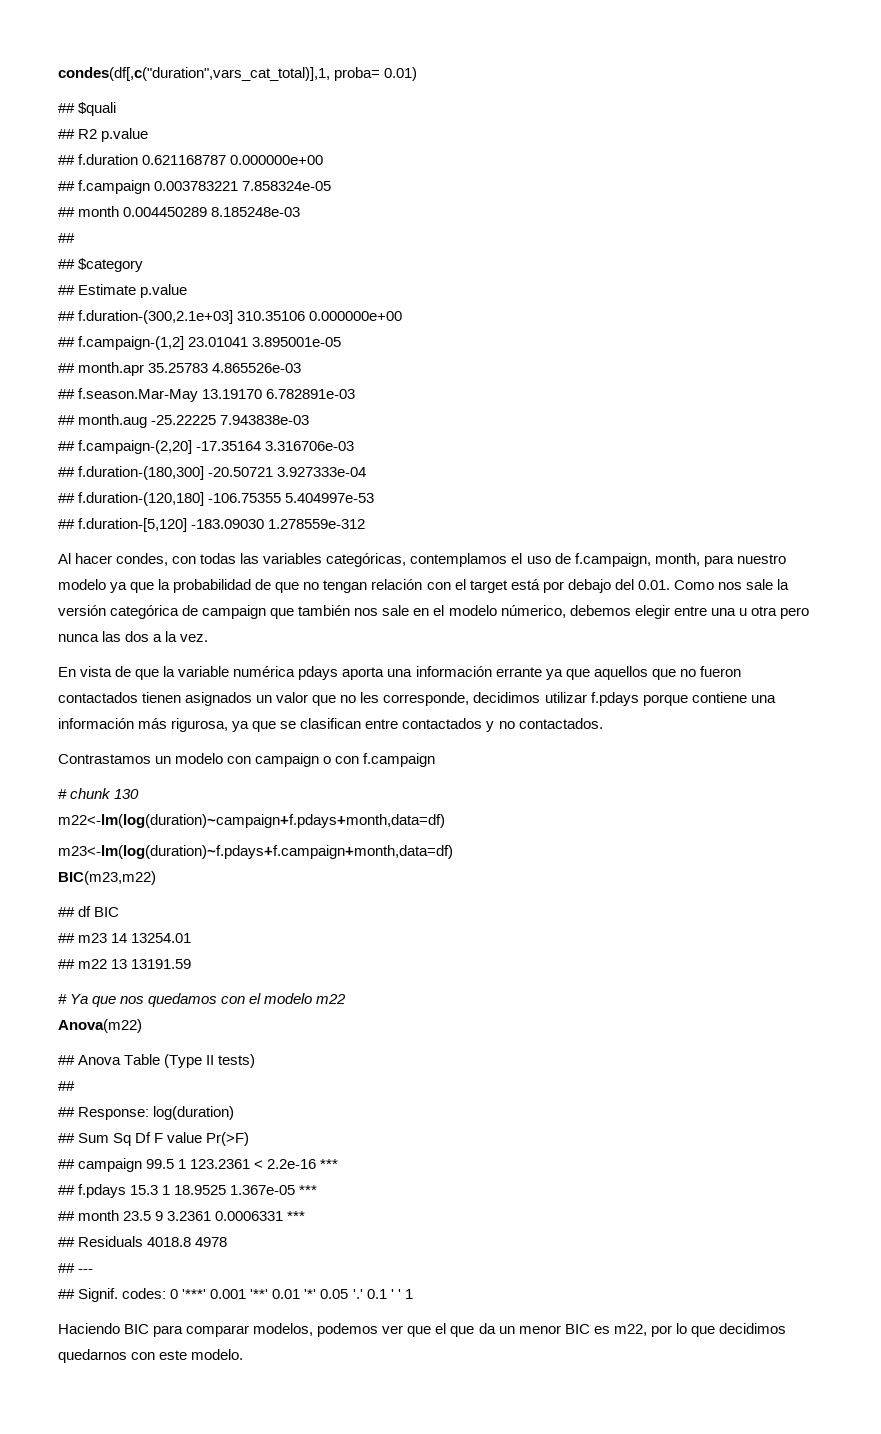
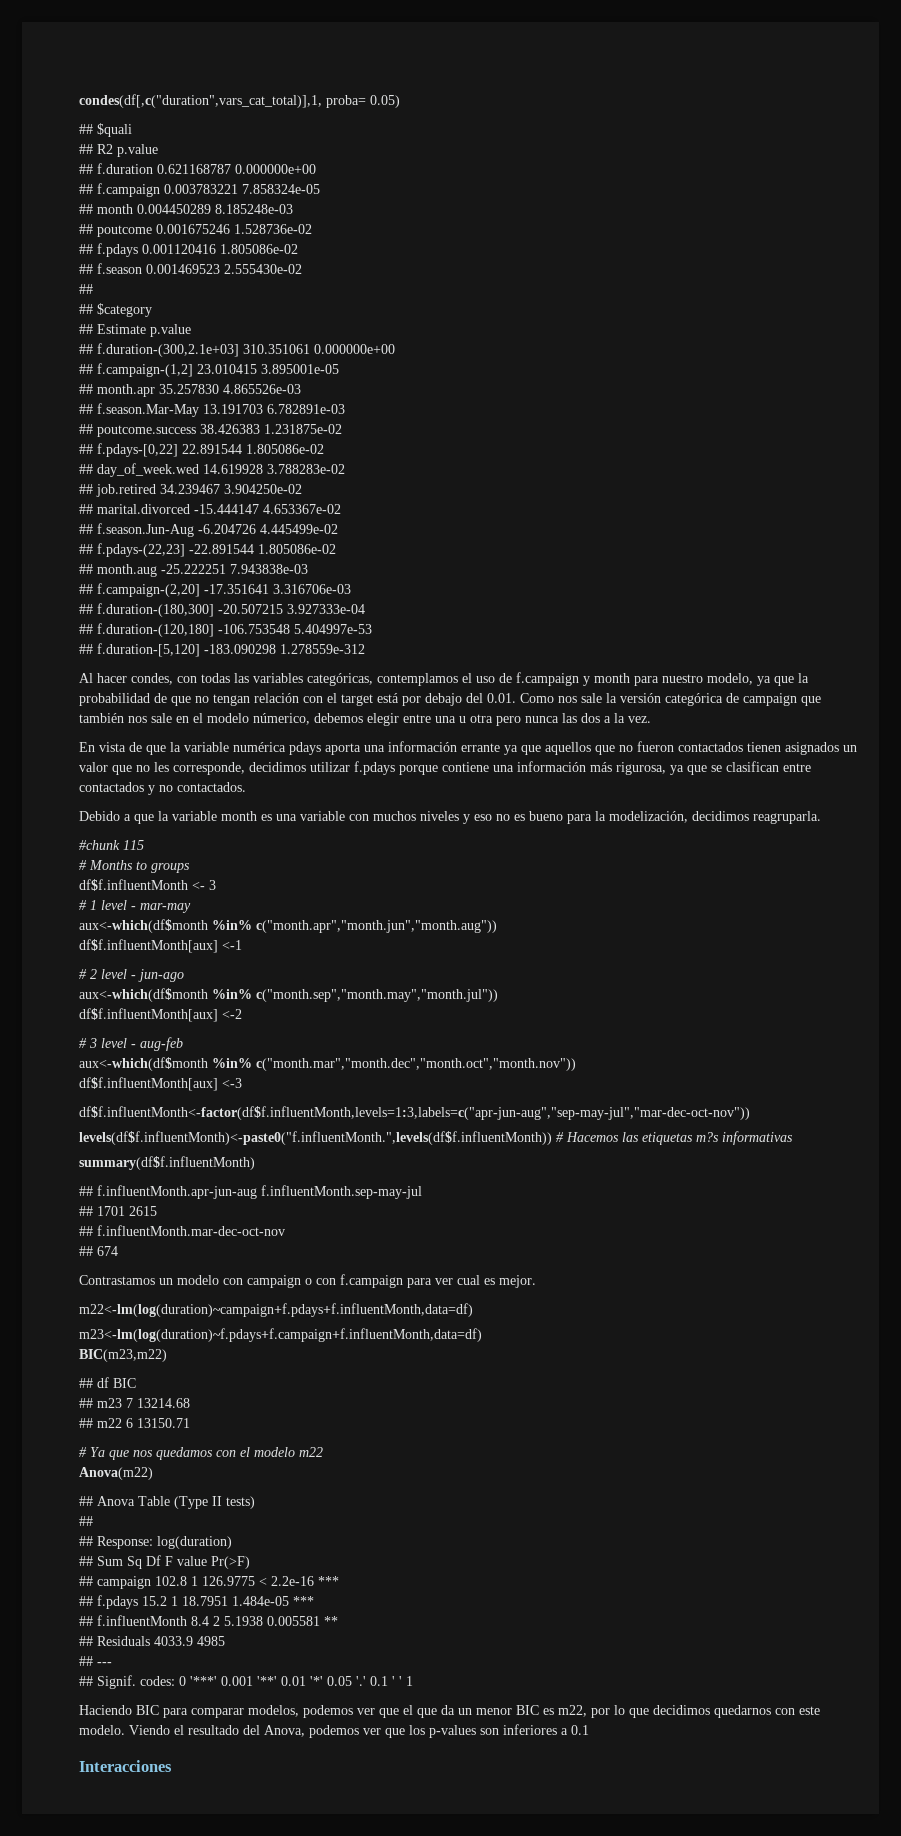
[384,67,418,81] 0.01) -> [370,95,400,108] 0.05)
(301, 212) none -> [79,224,312,237] [79,243,298,257] [79,263,302,274] // ## poutcome 0.001675246 1.528736e-02 // ## f.pdays 0.001120416 1.805086e-02 // ## f.season 0.001469523 2.555430e-02
[237,311,306,321] 310.35106 -> [243,344,310,354] 310.351061
[188,337,249,347] 23.01041 -> [197,364,257,374] 23.010415
[148,363,209,373] 35.25783 -> [159,384,219,394] 35.257830
[202,389,263,399] 13.19170 -> [203,404,263,414] 13.191703
(356, 394) none -> [79,424,342,437] [79,443,324,457] [79,463,345,477] [79,484,302,497] [79,504,341,514] [79,523,338,537] [79,543,336,557] // ## poutcome.success 38.426383 1.231875e-02 // ## f.pdays-[0,22] 22.891544 1.805086e-02 // ## day_of_week.wed 14.619928 3.788283e-02 // ## job.retired 34.239467 3.904250e-02 // ## marital.divorced -15.444147 4.653367e-02 // ## f.season.Jun-Aug -6.204726 4.445499e-02 // ## f.pdays-(22,23] -22.891544 1.805086e-02
[151,415,217,425] -25.22225 -> [161,564,226,574] -25.222251
[196,441,262,451] -17.35164 -> [204,584,269,594] -17.351641
[208,467,274,477] -20.50721 -> [218,604,283,614] -20.507215
[208,493,282,503] -106.75355 -> [218,624,290,634] -106.753548
[191,519,265,529] -183.09030 -> [204,644,276,654] -183.090298
[574,553,700,567] f.campaign, month, -> [516,672,630,686] f.campaign y month
[58,579,106,590] modelo -> [707,673,753,685] modelo,
(603, 723) none -> [79,811,821,824] [79,840,144,850] [79,860,190,873] [79,879,216,891] [79,900,191,913] [79,919,497,933] [79,939,242,953] [79,969,184,982] [79,988,498,1002] [79,1008,242,1022] [79,1037,183,1051] [79,1057,576,1071] [79,1077,242,1091] [79,1106,750,1120] [79,1131,793,1145] [79,1156,255,1170] [79,1185,422,1199] [79,1206,157,1216] [79,1225,285,1236] [79,1246,118,1256] // Debido a que la variable month es una variable con muchos niveles y eso no es bueno para la modelización, decidimos reagruparla. // #chunk 115 // # Months to groups // df$f.influentMonth <- 3 // # 1 level - mar-may // aux<-which(df$month %in% c("month.apr","month.jun","month.aug")) // df$f.influentMonth[aux] <-1 // # 2 level - jun-ago // aux<-which(df$month %in% c("month.sep","month.may","month.jul")) // df$f.influentMonth[aux] <-2 // # 3 level - aug-feb // aux<-which(df$month %in% c("month.mar","month.dec","month.oct","month.nov")) // df$f.influentMonth[aux] <-3 // df$f.influentMonth<-factor(df$f.influentMonth,levels=1:3,labels=c("apr-jun-aug","sep-may-jul","mar-dec-oct-nov")) // levels(df$f.influentMonth)<-paste0("f.influentMonth.",levels(df$f.influentMonth)) # Hacemos las etiquetas m?s informativas // summary(df$f.influentMonth) // ## f.influentMonth.apr-jun-aug f.influentMonth.sep-may-jul // ## 1701 2615 // ## f.influentMonth.mar-dec-oct-nov // ## 674
[58,788,140,799] [58,814,445,828] [58,845,453,859] // # chunk 130 // m22<-lm(log(duration)~campaign+f.pdays+month,data=df) // m23<-lm(log(duration)~f.pdays+f.campaign+month,data=df) -> [407,1275,536,1288] [79,1303,473,1317] [79,1328,482,1342] para ver cual es mejor. // m22<-lm(log(duration)~campaign+f.pdays+f.influentMonth,data=df) // m23<-lm(log(duration)~f.pdays+f.campaign+f.influentMonth,data=df)
[111,933,192,943] 14 13254.01 -> [126,1398,190,1408] 7 13214.68
[111,959,192,969] 13 13191.59 -> [126,1418,190,1428] 6 13150.71
[146,1159,251,1169] 99.5 1 123.2361 -> [155,1576,255,1586] 102.8 1 126.9775
[130,1185,318,1195] [58,1210,306,1221] 15.3 1 18.9525 1.367e-05 *** // ## month 23.5 9 3.2361 0.0006331 *** -> [142,1596,314,1606] [79,1615,338,1626] 15.2 1 18.7951 1.484e-05 *** // ## f.influentMonth 8.4 2 5.1938 0.005581 **
[147,1237,228,1247] 4018.8 4978 -> [154,1636,225,1646] 4033.9 4985
(244, 1354) none -> [129,1724,589,1738] [79,1760,172,1772] Viendo el resultado del Anova, podemos ver que los p-values son inferiores a 0.1 // Interacciones

